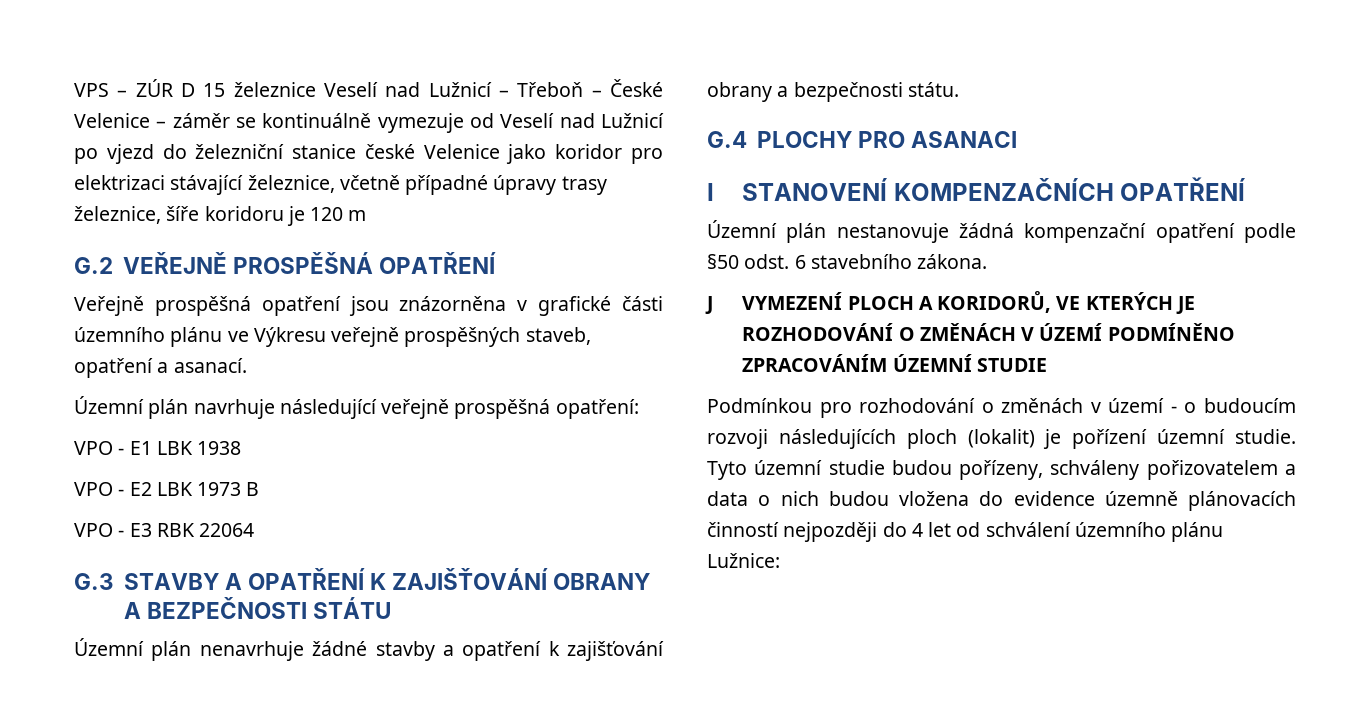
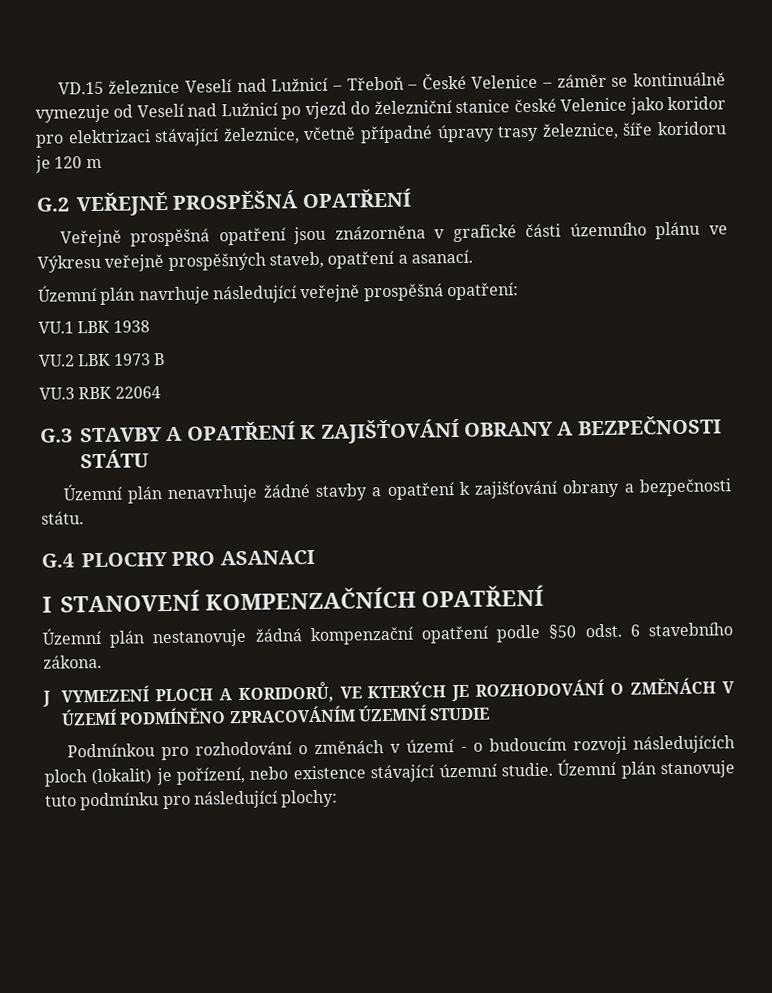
[74,79,226,97] VPS – ZÚR D 15 -> [57,81,104,95] VD.15
[74,441,152,455] VPO - E1 -> [38,321,74,334] VU.1
[74,482,152,496] VPO - E2 -> [39,354,75,367] VU.2
[74,523,152,537] VPO - E3 -> [39,387,75,400] VU.3
[1072,429,1296,449] [707,460,1296,480] [707,491,1296,511] [707,522,1224,542] [707,553,780,568] pořízení územní studie. Tyto územní studie budou pořízeny, schváleny pořizovatelem a data o nich budou vložena do evidence územně plánovacích činností nejpozději do 4 let od schválení územního plánu Lužnice: -> [176,758,736,785] [45,789,339,811] pořízení, nebo existence stávající územní studie. Územní plán stanovuje tuto podmínku pro následující plochy:

